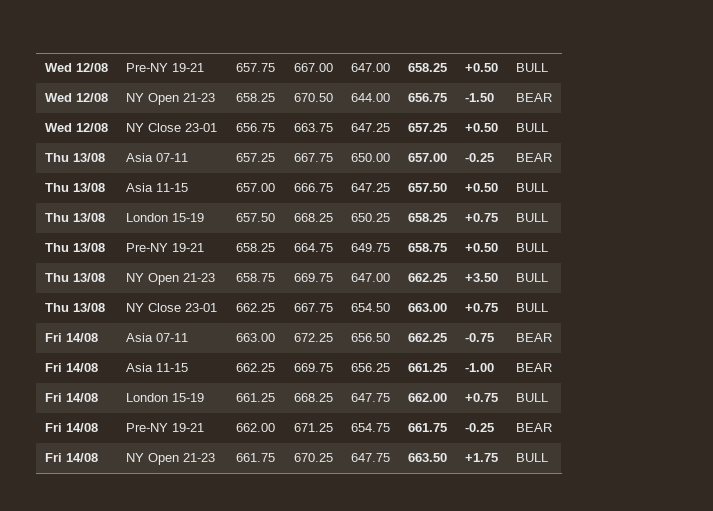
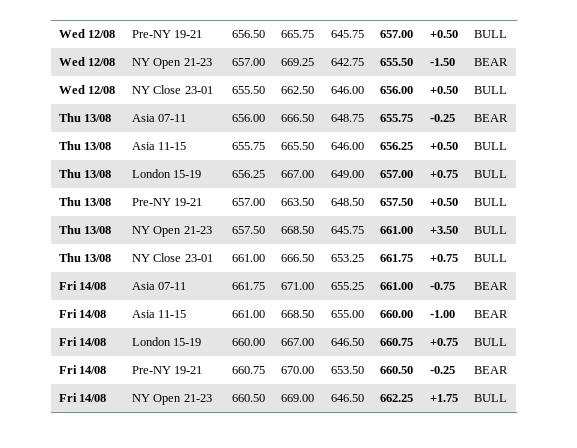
[235,63,275,72] [293,63,333,72] [350,63,390,72] [407,63,447,72] 657.75 | 667.00 | 647.00 | 658.25 -> [231,30,265,38] [280,30,314,38] [330,30,364,38] [379,30,413,38] 656.50 | 665.75 | 645.75 | 657.00
[235,93,275,102] [293,93,333,102] [350,93,390,102] [407,93,447,102] 658.25 | 670.50 | 644.00 | 656.75 -> [231,58,265,66] [280,58,314,66] [330,58,364,66] [379,58,413,66] 657.00 | 669.25 | 642.75 | 655.50
[235,123,275,132] [293,123,333,132] [350,123,390,132] [407,123,447,132] 656.75 | 663.75 | 647.25 | 657.25 -> [231,86,265,94] [280,86,314,94] [330,86,364,94] [379,86,413,94] 655.50 | 662.50 | 646.00 | 656.00
[235,153,275,162] [293,153,333,162] [350,153,390,162] [407,153,447,162] 657.25 | 667.75 | 650.00 | 657.00 -> [231,114,265,122] [280,114,314,122] [330,114,364,122] [379,114,413,122] 656.00 | 666.50 | 648.75 | 655.75
[235,183,275,192] [293,183,333,192] [350,183,390,192] [407,183,447,192] 657.00 | 666.75 | 647.25 | 657.50 -> [231,142,265,150] [280,142,314,150] [330,142,364,150] [379,142,413,150] 655.75 | 665.50 | 646.00 | 656.25
[235,213,275,222] [293,213,333,222] [350,213,390,222] [407,213,447,222] 657.50 | 668.25 | 650.25 | 658.25 -> [231,170,265,178] [280,170,314,178] [330,170,364,178] [379,170,413,178] 656.25 | 667.00 | 649.00 | 657.00
[235,243,275,252] [293,243,333,252] [350,243,390,252] [407,243,447,252] 658.25 | 664.75 | 649.75 | 658.75 -> [231,198,265,206] [280,198,314,206] [330,198,364,206] [379,198,413,206] 657.00 | 663.50 | 648.50 | 657.50
[235,273,275,282] [293,273,333,282] [350,273,390,282] [407,273,447,282] 658.75 | 669.75 | 647.00 | 662.25 -> [231,226,265,234] [280,226,314,234] [330,226,364,234] [379,226,413,234] 657.50 | 668.50 | 645.75 | 661.00
[235,303,275,312] [293,303,333,312] [350,303,390,312] [407,303,447,312] 662.25 | 667.75 | 654.50 | 663.00 -> [231,254,265,262] [280,254,314,262] [330,254,364,262] [379,254,413,262] 661.00 | 666.50 | 653.25 | 661.75
[235,333,275,342] [293,333,333,342] [350,333,390,342] [407,333,447,342] 663.00 | 672.25 | 656.50 | 662.25 -> [231,282,265,290] [280,282,314,290] [330,282,364,290] [379,282,413,290] 661.75 | 671.00 | 655.25 | 661.00
[235,363,275,372] [293,363,333,372] [350,363,390,372] [407,363,447,372] 662.25 | 669.75 | 656.25 | 661.25 -> [231,310,265,318] [280,310,314,318] [330,310,364,318] [379,310,413,318] 661.00 | 668.50 | 655.00 | 660.00
[235,393,275,402] [293,393,333,402] [350,393,390,402] [407,393,447,402] 661.25 | 668.25 | 647.75 | 662.00 -> [231,338,265,346] [280,338,314,346] [330,338,364,346] [379,338,413,346] 660.00 | 667.00 | 646.50 | 660.75
[235,423,275,432] [293,423,333,432] [350,423,390,432] [407,423,447,432] 662.00 | 671.25 | 654.75 | 661.75 -> [231,366,265,374] [280,366,314,374] [330,366,364,374] [379,366,413,374] 660.75 | 670.00 | 653.50 | 660.50
[235,453,275,462] [293,453,333,462] [350,453,390,462] [407,453,447,462] 661.75 | 670.25 | 647.75 | 663.50 -> [231,394,265,402] [280,394,314,402] [330,394,364,402] [379,394,413,402] 660.50 | 669.00 | 646.50 | 662.25

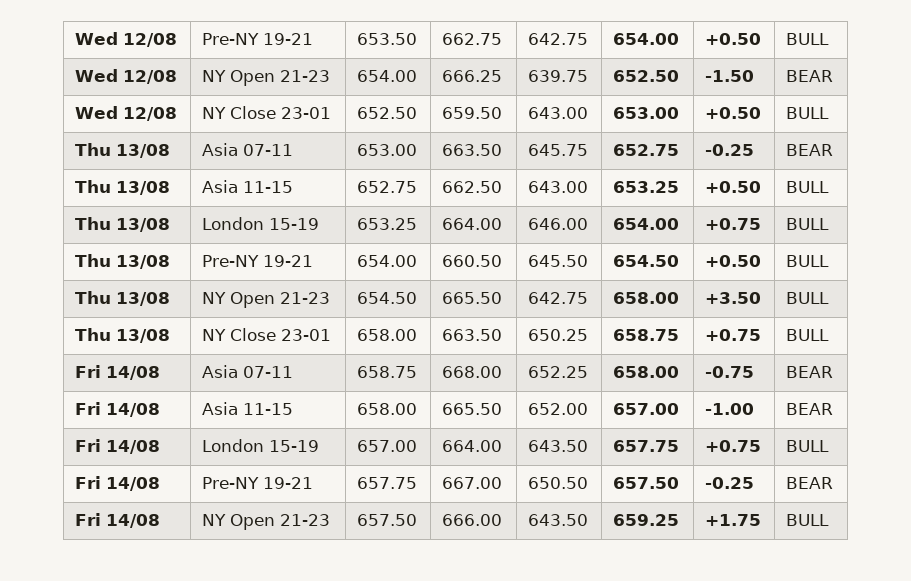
[231,30,265,38] [280,30,314,38] [330,30,364,38] [379,30,413,38] 656.50 | 665.75 | 645.75 | 657.00 -> [357,33,418,45] [442,33,503,45] [528,33,589,45] [613,33,680,45] 653.50 | 662.75 | 642.75 | 654.00
[231,58,265,66] [280,58,314,66] [330,58,364,66] [379,58,413,66] 657.00 | 669.25 | 642.75 | 655.50 -> [357,70,418,82] [442,70,503,82] [528,70,589,82] [613,70,680,82] 654.00 | 666.25 | 639.75 | 652.50
[231,86,265,94] [280,86,314,94] [330,86,364,94] [379,86,413,94] 655.50 | 662.50 | 646.00 | 656.00 -> [357,107,418,119] [442,107,503,119] [528,107,589,119] [613,107,680,119] 652.50 | 659.50 | 643.00 | 653.00
[231,114,265,122] [280,114,314,122] [330,114,364,122] [379,114,413,122] 656.00 | 666.50 | 648.75 | 655.75 -> [357,144,418,156] [442,144,503,156] [528,144,589,156] [613,144,680,156] 653.00 | 663.50 | 645.75 | 652.75
[231,142,265,150] [280,142,314,150] [330,142,364,150] [379,142,413,150] 655.75 | 665.50 | 646.00 | 656.25 -> [357,181,418,193] [442,181,503,193] [528,181,589,193] [613,181,680,193] 652.75 | 662.50 | 643.00 | 653.25
[231,170,265,178] [280,170,314,178] [330,170,364,178] [379,170,413,178] 656.25 | 667.00 | 649.00 | 657.00 -> [357,218,418,230] [442,218,503,230] [528,218,589,230] [613,218,680,230] 653.25 | 664.00 | 646.00 | 654.00
[231,198,265,206] [280,198,314,206] [330,198,364,206] [379,198,413,206] 657.00 | 663.50 | 648.50 | 657.50 -> [357,255,418,267] [442,255,503,267] [528,255,589,267] [613,255,680,267] 654.00 | 660.50 | 645.50 | 654.50
[231,226,265,234] [280,226,314,234] [330,226,364,234] [379,226,413,234] 657.50 | 668.50 | 645.75 | 661.00 -> [357,292,418,304] [442,292,503,304] [528,292,589,304] [613,292,680,304] 654.50 | 665.50 | 642.75 | 658.00
[231,254,265,262] [280,254,314,262] [330,254,364,262] [379,254,413,262] 661.00 | 666.50 | 653.25 | 661.75 -> [357,329,418,341] [442,329,503,341] [528,329,589,341] [613,329,680,341] 658.00 | 663.50 | 650.25 | 658.75
[231,282,265,290] [280,282,314,290] [330,282,364,290] [379,282,413,290] 661.75 | 671.00 | 655.25 | 661.00 -> [357,366,418,378] [442,366,503,378] [528,366,589,378] [613,366,680,378] 658.75 | 668.00 | 652.25 | 658.00
[231,310,265,318] [280,310,314,318] [330,310,364,318] [379,310,413,318] 661.00 | 668.50 | 655.00 | 660.00 -> [357,403,418,415] [442,403,503,415] [528,403,589,415] [613,403,680,415] 658.00 | 665.50 | 652.00 | 657.00
[231,338,265,346] [280,338,314,346] [330,338,364,346] [379,338,413,346] 660.00 | 667.00 | 646.50 | 660.75 -> [357,440,418,452] [442,440,503,452] [528,440,589,452] [613,440,680,452] 657.00 | 664.00 | 643.50 | 657.75
[231,366,265,374] [280,366,314,374] [330,366,364,374] [379,366,413,374] 660.75 | 670.00 | 653.50 | 660.50 -> [357,477,418,489] [442,477,503,489] [528,477,589,489] [613,477,680,489] 657.75 | 667.00 | 650.50 | 657.50
[231,394,265,402] [280,394,314,402] [330,394,364,402] [379,394,413,402] 660.50 | 669.00 | 646.50 | 662.25 -> [357,514,418,526] [442,514,503,526] [528,514,589,526] [613,514,680,526] 657.50 | 666.00 | 643.50 | 659.25

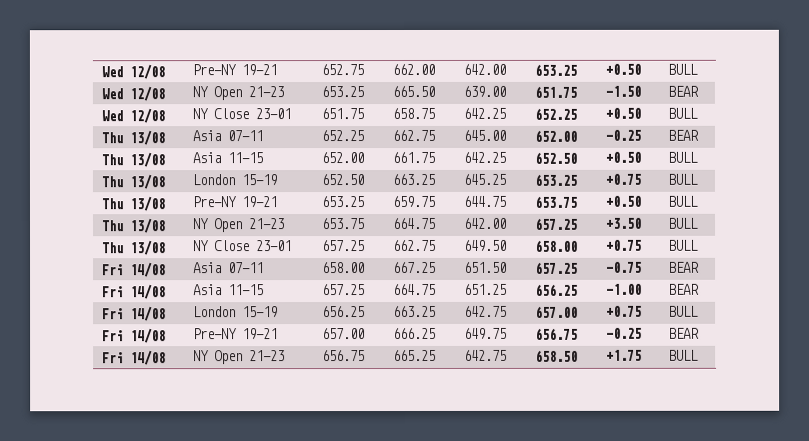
[357,33,418,45] [442,33,503,45] [528,33,589,45] [613,33,680,45] 653.50 | 662.75 | 642.75 | 654.00 -> [321,64,365,76] [392,63,436,76] [463,63,507,75] [534,63,578,76] 652.75 | 662.00 | 642.00 | 653.25
[357,70,418,82] [442,70,503,82] [528,70,589,82] [613,70,680,82] 654.00 | 666.25 | 639.75 | 652.50 -> [321,86,365,98] [392,85,436,98] [463,85,507,97] [534,85,578,98] 653.25 | 665.50 | 639.00 | 651.75
[357,107,418,119] [442,107,503,119] [528,107,589,119] [613,107,680,119] 652.50 | 659.50 | 643.00 | 653.00 -> [321,108,365,120] [392,107,436,120] [463,107,507,119] [534,107,578,120] 651.75 | 658.75 | 642.25 | 652.25
[357,144,418,156] [442,144,503,156] [528,144,589,156] [613,144,680,156] 653.00 | 663.50 | 645.75 | 652.75 -> [321,130,365,142] [392,129,436,142] [463,129,507,141] [534,129,578,142] 652.25 | 662.75 | 645.00 | 652.00
[357,181,418,193] [442,181,503,193] [528,181,589,193] [613,181,680,193] 652.75 | 662.50 | 643.00 | 653.25 -> [321,152,365,164] [392,151,436,164] [463,151,507,163] [534,151,578,164] 652.00 | 661.75 | 642.25 | 652.50
[357,218,418,230] [442,218,503,230] [528,218,589,230] [613,218,680,230] 653.25 | 664.00 | 646.00 | 654.00 -> [321,174,365,186] [392,173,436,186] [463,173,507,185] [534,173,578,186] 652.50 | 663.25 | 645.25 | 653.25
[357,255,418,267] [442,255,503,267] [528,255,589,267] [613,255,680,267] 654.00 | 660.50 | 645.50 | 654.50 -> [321,196,365,208] [392,195,436,208] [463,195,507,207] [534,195,578,208] 653.25 | 659.75 | 644.75 | 653.75
[357,292,418,304] [442,292,503,304] [528,292,589,304] [613,292,680,304] 654.50 | 665.50 | 642.75 | 658.00 -> [321,218,366,230] [392,217,437,230] [463,217,508,229] [534,217,579,230] 653.75 | 664.75 | 642.00 | 657.25
[357,329,418,341] [442,329,503,341] [528,329,589,341] [613,329,680,341] 658.00 | 663.50 | 650.25 | 658.75 -> [322,240,366,252] [393,239,437,252] [464,239,508,251] [535,239,579,252] 657.25 | 662.75 | 649.50 | 658.00
[357,366,418,378] [442,366,503,378] [528,366,589,378] [613,366,680,378] 658.75 | 668.00 | 652.25 | 658.00 -> [322,262,366,274] [393,261,437,274] [464,261,508,273] [535,261,579,274] 658.00 | 667.25 | 651.50 | 657.25
[357,403,418,415] [442,403,503,415] [528,403,589,415] [613,403,680,415] 658.00 | 665.50 | 652.00 | 657.00 -> [322,284,366,296] [393,283,437,296] [464,283,508,295] [535,283,579,296] 657.25 | 664.75 | 651.25 | 656.25
[357,440,418,452] [442,440,503,452] [528,440,589,452] [613,440,680,452] 657.00 | 664.00 | 643.50 | 657.75 -> [322,306,366,318] [393,305,437,318] [464,305,508,317] [535,305,579,318] 656.25 | 663.25 | 642.75 | 657.00
[357,477,418,489] [442,477,503,489] [528,477,589,489] [613,477,680,489] 657.75 | 667.00 | 650.50 | 657.50 -> [322,328,366,340] [393,327,437,340] [464,327,508,339] [535,327,579,340] 657.00 | 666.25 | 649.75 | 656.75
[357,514,418,526] [442,514,503,526] [528,514,589,526] [613,514,680,526] 657.50 | 666.00 | 643.50 | 659.25 -> [322,350,366,362] [393,349,437,362] [464,349,508,361] [535,349,579,362] 656.75 | 665.25 | 642.75 | 658.50

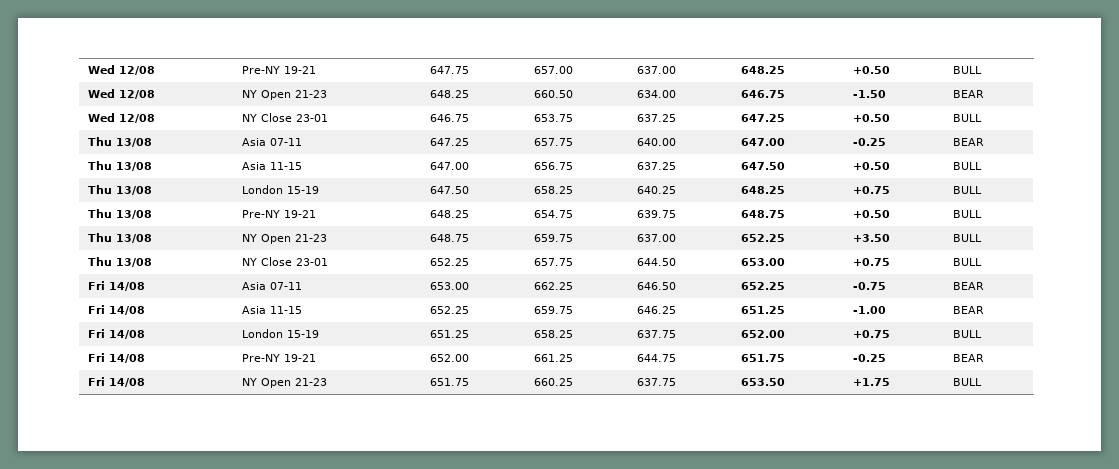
[321,64,365,76] [392,63,436,76] [463,63,507,75] [534,63,578,76] 652.75 | 662.00 | 642.00 | 653.25 -> [429,66,469,74] [533,66,573,74] [636,66,676,74] [740,66,785,74] 647.75 | 657.00 | 637.00 | 648.25
[321,86,365,98] [392,85,436,98] [463,85,507,97] [534,85,578,98] 653.25 | 665.50 | 639.00 | 651.75 -> [429,90,469,98] [533,90,573,98] [636,90,676,98] [740,90,785,98] 648.25 | 660.50 | 634.00 | 646.75
[321,108,365,120] [392,107,436,120] [463,107,507,119] [534,107,578,120] 651.75 | 658.75 | 642.25 | 652.25 -> [429,114,469,122] [533,114,573,122] [636,114,676,122] [740,114,785,122] 646.75 | 653.75 | 637.25 | 647.25
[321,130,365,142] [392,129,436,142] [463,129,507,141] [534,129,578,142] 652.25 | 662.75 | 645.00 | 652.00 -> [429,138,469,146] [533,138,573,146] [636,138,676,146] [740,138,785,146] 647.25 | 657.75 | 640.00 | 647.00
[321,152,365,164] [392,151,436,164] [463,151,507,163] [534,151,578,164] 652.00 | 661.75 | 642.25 | 652.50 -> [429,162,469,170] [533,162,573,170] [636,162,676,170] [740,162,785,170] 647.00 | 656.75 | 637.25 | 647.50
[321,174,365,186] [392,173,436,186] [463,173,507,185] [534,173,578,186] 652.50 | 663.25 | 645.25 | 653.25 -> [429,186,469,194] [533,186,573,194] [636,186,676,194] [740,186,785,194] 647.50 | 658.25 | 640.25 | 648.25
[321,196,365,208] [392,195,436,208] [463,195,507,207] [534,195,578,208] 653.25 | 659.75 | 644.75 | 653.75 -> [429,210,469,218] [533,210,573,218] [636,210,676,218] [740,210,785,218] 648.25 | 654.75 | 639.75 | 648.75
[321,218,366,230] [392,217,437,230] [463,217,508,229] [534,217,579,230] 653.75 | 664.75 | 642.00 | 657.25 -> [429,234,469,242] [533,234,573,242] [636,234,676,242] [740,234,785,242] 648.75 | 659.75 | 637.00 | 652.25
[322,240,366,252] [393,239,437,252] [464,239,508,251] [535,239,579,252] 657.25 | 662.75 | 649.50 | 658.00 -> [429,258,469,266] [533,258,573,266] [636,258,676,266] [740,258,785,266] 652.25 | 657.75 | 644.50 | 653.00
[322,262,366,274] [393,261,437,274] [464,261,508,273] [535,261,579,274] 658.00 | 667.25 | 651.50 | 657.25 -> [429,282,469,290] [533,282,573,290] [636,282,676,290] [740,282,785,290] 653.00 | 662.25 | 646.50 | 652.25
[322,284,366,296] [393,283,437,296] [464,283,508,295] [535,283,579,296] 657.25 | 664.75 | 651.25 | 656.25 -> [429,306,469,314] [533,306,573,314] [636,306,676,314] [740,306,785,314] 652.25 | 659.75 | 646.25 | 651.25
[322,306,366,318] [393,305,437,318] [464,305,508,317] [535,305,579,318] 656.25 | 663.25 | 642.75 | 657.00 -> [429,330,469,338] [533,330,573,338] [636,330,676,338] [740,330,785,338] 651.25 | 658.25 | 637.75 | 652.00
[322,328,366,340] [393,327,437,340] [464,327,508,339] [535,327,579,340] 657.00 | 666.25 | 649.75 | 656.75 -> [429,354,469,362] [533,354,573,362] [636,354,676,362] [740,354,785,362] 652.00 | 661.25 | 644.75 | 651.75
[322,350,366,362] [393,349,437,362] [464,349,508,361] [535,349,579,362] 656.75 | 665.25 | 642.75 | 658.50 -> [429,378,469,386] [533,378,573,386] [636,378,676,386] [740,378,785,386] 651.75 | 660.25 | 637.75 | 653.50

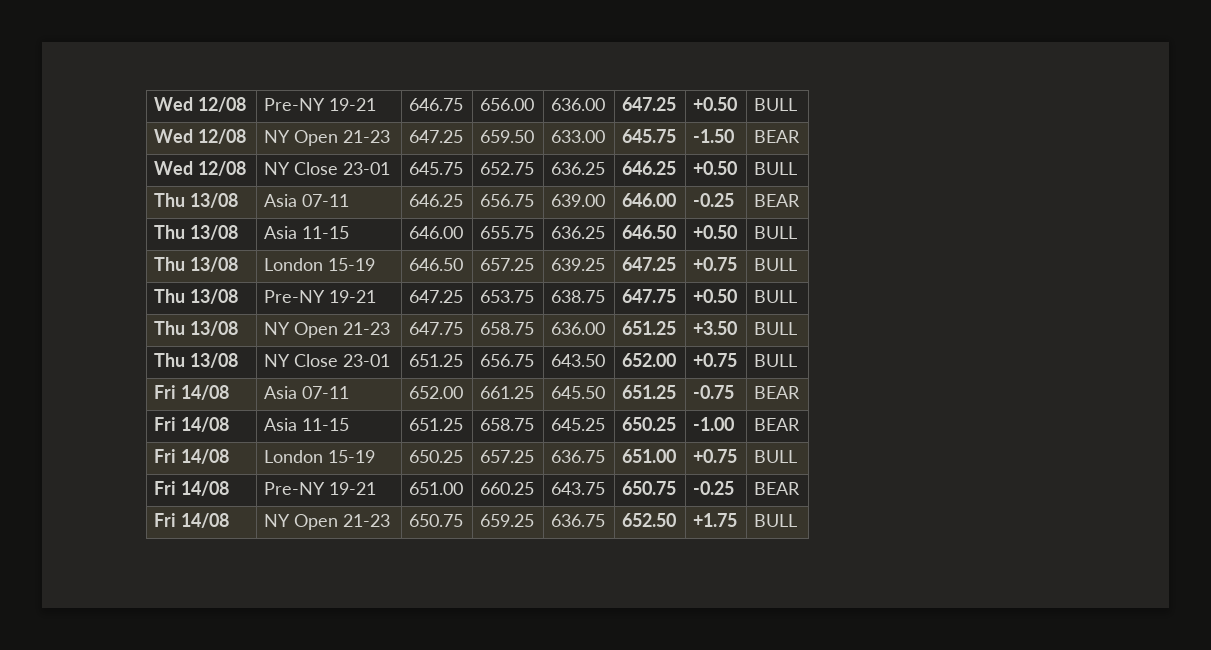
[429,66,469,74] [533,66,573,74] [636,66,676,74] [740,66,785,74] 647.75 | 657.00 | 637.00 | 648.25 -> [409,98,464,111] [480,98,535,111] [551,98,606,111] [622,97,677,111] 646.75 | 656.00 | 636.00 | 647.25
[429,90,469,98] [533,90,573,98] [636,90,676,98] [740,90,785,98] 648.25 | 660.50 | 634.00 | 646.75 -> [409,130,464,143] [480,130,535,143] [551,130,606,143] [622,129,677,143] 647.25 | 659.50 | 633.00 | 645.75
[429,114,469,122] [533,114,573,122] [636,114,676,122] [740,114,785,122] 646.75 | 653.75 | 637.25 | 647.25 -> [409,162,464,175] [480,162,535,175] [551,162,606,175] [622,161,677,175] 645.75 | 652.75 | 636.25 | 646.25
[429,138,469,146] [533,138,573,146] [636,138,676,146] [740,138,785,146] 647.25 | 657.75 | 640.00 | 647.00 -> [409,194,464,207] [480,194,535,207] [551,194,606,207] [622,193,677,207] 646.25 | 656.75 | 639.00 | 646.00
[429,162,469,170] [533,162,573,170] [636,162,676,170] [740,162,785,170] 647.00 | 656.75 | 637.25 | 647.50 -> [409,226,464,239] [480,226,535,239] [551,226,606,239] [622,225,677,239] 646.00 | 655.75 | 636.25 | 646.50
[429,186,469,194] [533,186,573,194] [636,186,676,194] [740,186,785,194] 647.50 | 658.25 | 640.25 | 648.25 -> [409,258,464,271] [480,258,535,271] [551,258,606,271] [622,257,677,271] 646.50 | 657.25 | 639.25 | 647.25
[429,210,469,218] [533,210,573,218] [636,210,676,218] [740,210,785,218] 648.25 | 654.75 | 639.75 | 648.75 -> [409,290,464,303] [480,290,535,303] [551,290,606,303] [622,289,677,303] 647.25 | 653.75 | 638.75 | 647.75
[429,234,469,242] [533,234,573,242] [636,234,676,242] [740,234,785,242] 648.75 | 659.75 | 637.00 | 652.25 -> [409,322,464,335] [480,322,535,335] [551,322,606,335] [622,321,677,335] 647.75 | 658.75 | 636.00 | 651.25
[429,258,469,266] [533,258,573,266] [636,258,676,266] [740,258,785,266] 652.25 | 657.75 | 644.50 | 653.00 -> [409,354,464,367] [480,354,535,367] [551,354,606,367] [622,353,677,367] 651.25 | 656.75 | 643.50 | 652.00
[429,282,469,290] [533,282,573,290] [636,282,676,290] [740,282,785,290] 653.00 | 662.25 | 646.50 | 652.25 -> [409,386,464,399] [480,386,535,399] [551,386,606,399] [622,385,677,399] 652.00 | 661.25 | 645.50 | 651.25
[429,306,469,314] [533,306,573,314] [636,306,676,314] [740,306,785,314] 652.25 | 659.75 | 646.25 | 651.25 -> [409,418,464,431] [480,418,535,431] [551,418,606,431] [622,417,677,431] 651.25 | 658.75 | 645.25 | 650.25
[429,330,469,338] [533,330,573,338] [636,330,676,338] [740,330,785,338] 651.25 | 658.25 | 637.75 | 652.00 -> [409,450,464,463] [480,450,535,463] [551,450,606,463] [622,449,677,463] 650.25 | 657.25 | 636.75 | 651.00
[429,354,469,362] [533,354,573,362] [636,354,676,362] [740,354,785,362] 652.00 | 661.25 | 644.75 | 651.75 -> [409,482,464,495] [480,482,535,495] [551,482,606,495] [622,481,677,495] 651.00 | 660.25 | 643.75 | 650.75
[429,378,469,386] [533,378,573,386] [636,378,676,386] [740,378,785,386] 651.75 | 660.25 | 637.75 | 653.50 -> [409,514,464,527] [480,514,535,527] [551,514,606,527] [622,513,677,527] 650.75 | 659.25 | 636.75 | 652.50

